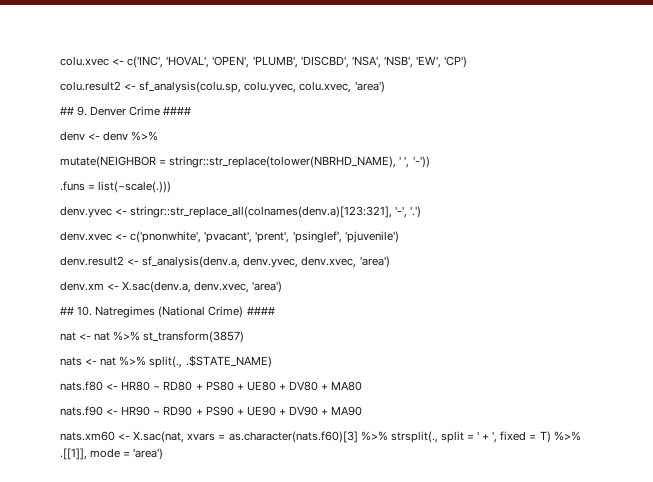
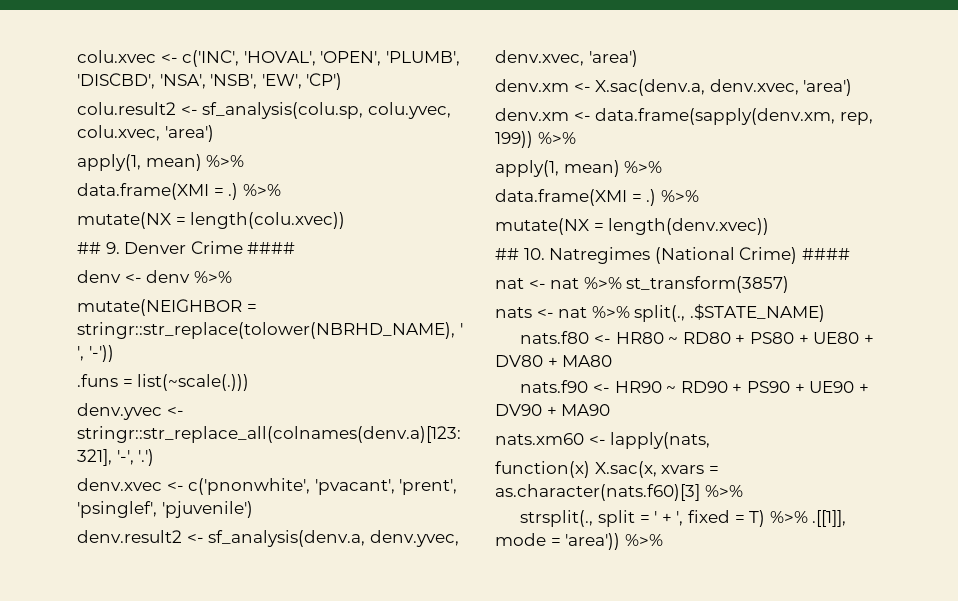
(385, 87) none -> [77,154,245,171] [77,183,281,200] [77,212,346,229] // apply(1, mean) %>% // data.frame(XMI = .) %>% // mutate(NX = length(colu.xvec))
(283, 287) none -> [495,108,873,125] [495,131,576,148] [495,160,663,177] [495,189,699,206] [495,218,770,235] // denv.xm <- data.frame(sapply(denv.xm, rep, 199)) %>% // apply(1, mean) %>% // data.frame(XMI = .) %>% // mutate(NX = length(denv.xvec))
[133,431,185,443] X.sac(nat, -> [610,432,711,449] [495,461,657,478] lapply(nats, // function(x) X.sac(x,
(388, 436) none -> (743, 491) //
[133,448,164,460] 'area') -> [565,533,663,550] 'area')) %>%

